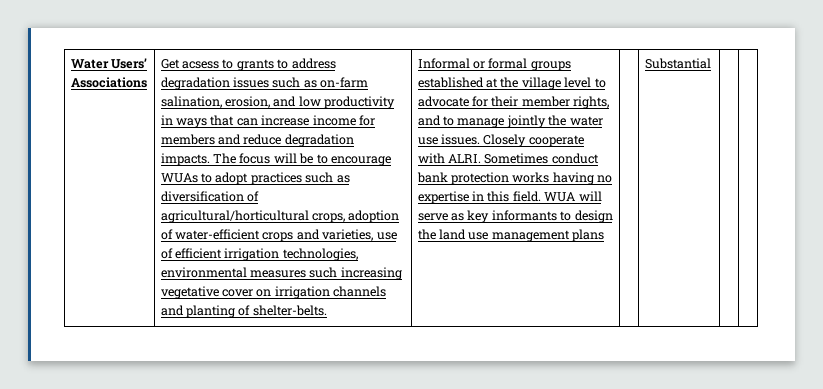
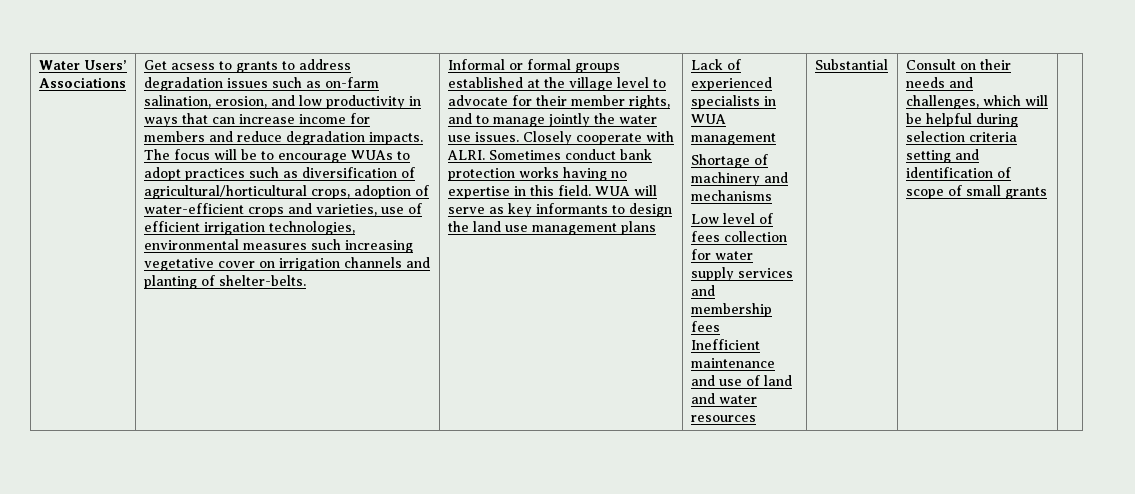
[644,58,711,69] | Substantial | -> [690,59,741,70] [690,77,772,91] [690,95,776,109] [690,114,726,124] [690,133,776,145] [690,154,768,168] [690,172,788,186] [690,190,772,201] [690,213,773,224] [690,231,787,242] [690,249,753,260] [690,267,793,281] [690,285,715,296] [690,303,772,317] [690,321,720,332] [690,339,760,350] [690,358,775,368] [690,375,792,386] [690,393,757,404] [690,415,756,422] [814,59,888,70] [905,59,1011,70] [905,77,973,88] [905,95,1048,109] [905,113,1018,127] [905,131,1017,142] [905,149,979,163] [905,167,1011,178] [905,185,1047,199] Lack of experienced specialists in WUA management // Shortage of machinery and mechanisms // Low level of fees collection for water supply services and membership fees // Inefficient maintenance and use of land and water resources | Substantial | Consult on their needs and challenges, which will be helpful during selection criteria setting and identification of scope of small grants

